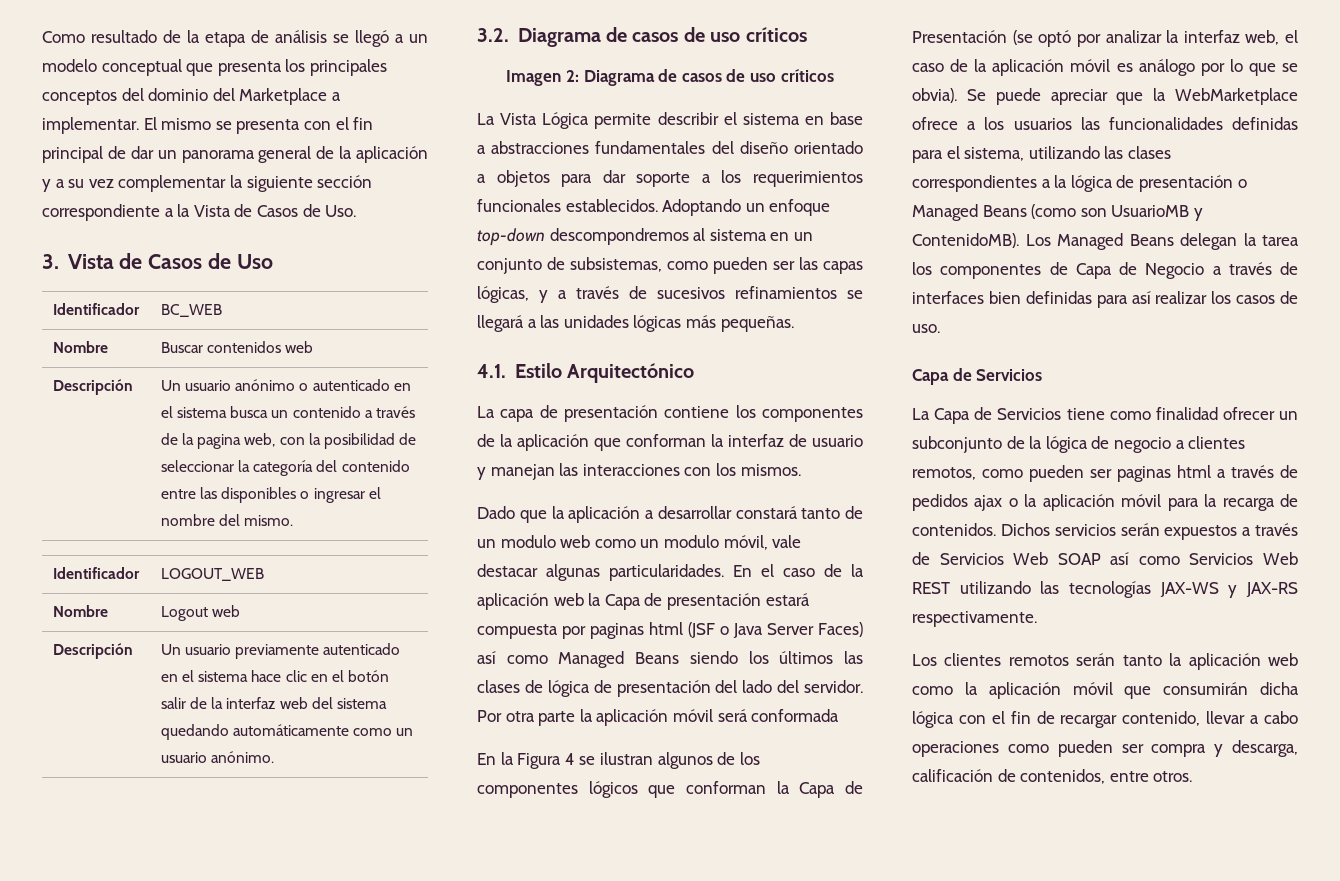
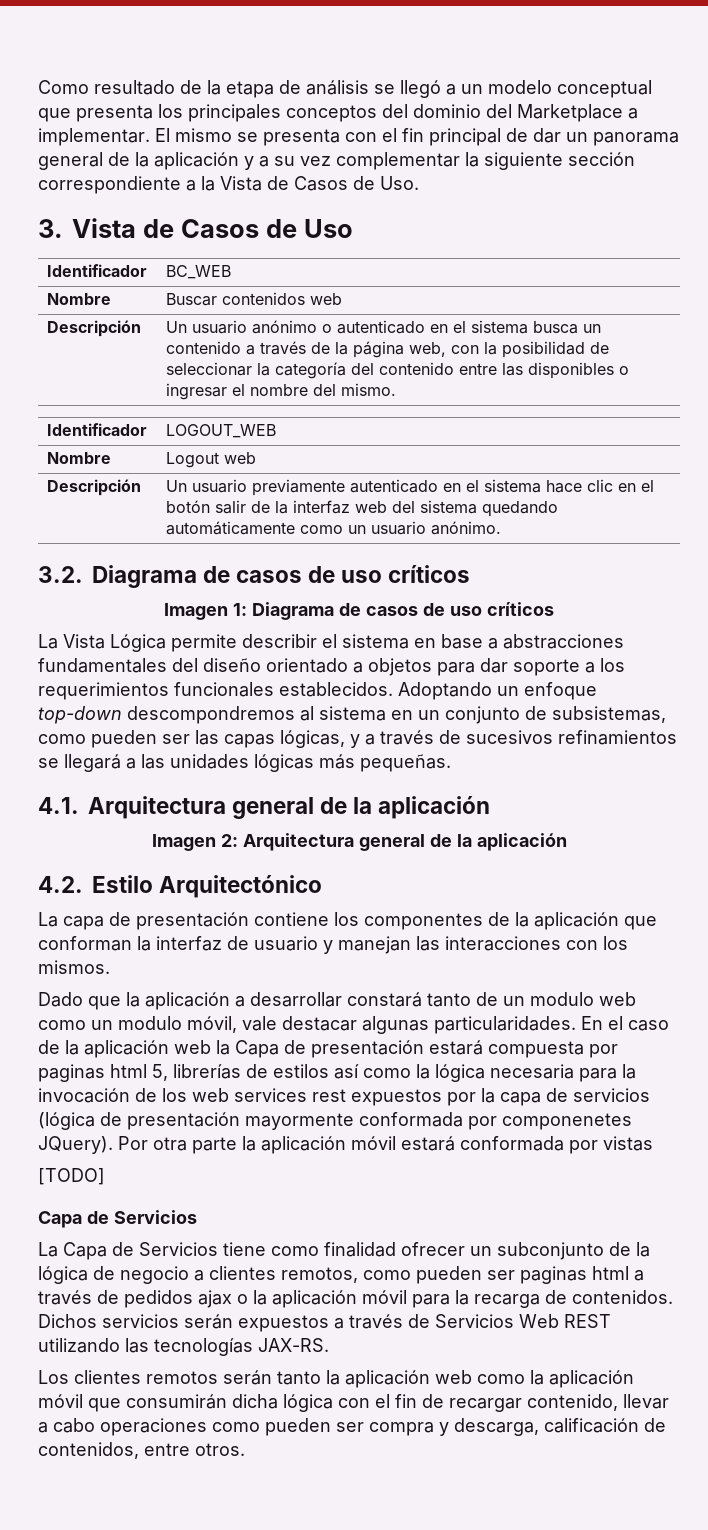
[197,434,242,449] pagina -> [353,341,405,358] página
[566,70,580,82] 2: -> [233,603,247,616] 1:
(506, 371) none -> [88,796,491,819] [151,833,567,851] [38,876,83,893] Arquitectura general de la aplicación // Imagen 2: Arquitectura general de la aplicación // 4.2.
[688,622,864,638] [477,651,863,668] [477,680,863,697] (JSF o Java Server Faces) así como Managed Beans siendo los últimos las clases de lógica de presentación del lado del servidor. -> [152,1064,636,1082] [38,1088,650,1106] [38,1112,632,1130] [38,1136,113,1154] 5, librerías de estilos así como la lógica necesaria para la invocación de los web services rest expuestos por la capa de servicios (lógica de presentación mayormente conformada por componenetes JQuery).
[717,709,840,722] [477,752,760,769] [477,781,863,798] [912,30,1298,47] [912,59,1298,76] [912,88,1298,105] [912,117,1298,130] [912,146,1171,163] [912,175,1247,192] [912,204,1203,221] [912,233,1299,250] [912,262,1298,279] [912,291,1298,308] [912,324,940,333] será conformada // En la Figura 4 se ilustran algunos de los componentes lógicos que conforman la Capa de Presentación (se optó por analizar la interfaz web, el caso de la aplicación móvil es análogo por lo que se obvia). Se puede apreciar que la WebMarketplace ofrece a los usuarios las funcionalidades definidas para el sistema, utilizando las clases correspondientes a la lógica de presentación o Managed Beans (como son UsuarioMB y ContenidoMB). Los Managed Beans delegan la tarea los componentes de Capa de Negocio a través de interfaces bien definidas para así realizar los casos de uso. -> [401,1136,653,1154] [38,1168,105,1185] estará conformada por vistas // [TODO]
[1057,552,1298,565] [912,581,1298,598] [912,611,1037,627] SOAP así como Servicios Web REST utilizando las tecnologías JAX-WS y JAX-RS respectivamente. -> [564,1314,611,1328] [38,1338,329,1356] REST utilizando las tecnologías JAX-RS.

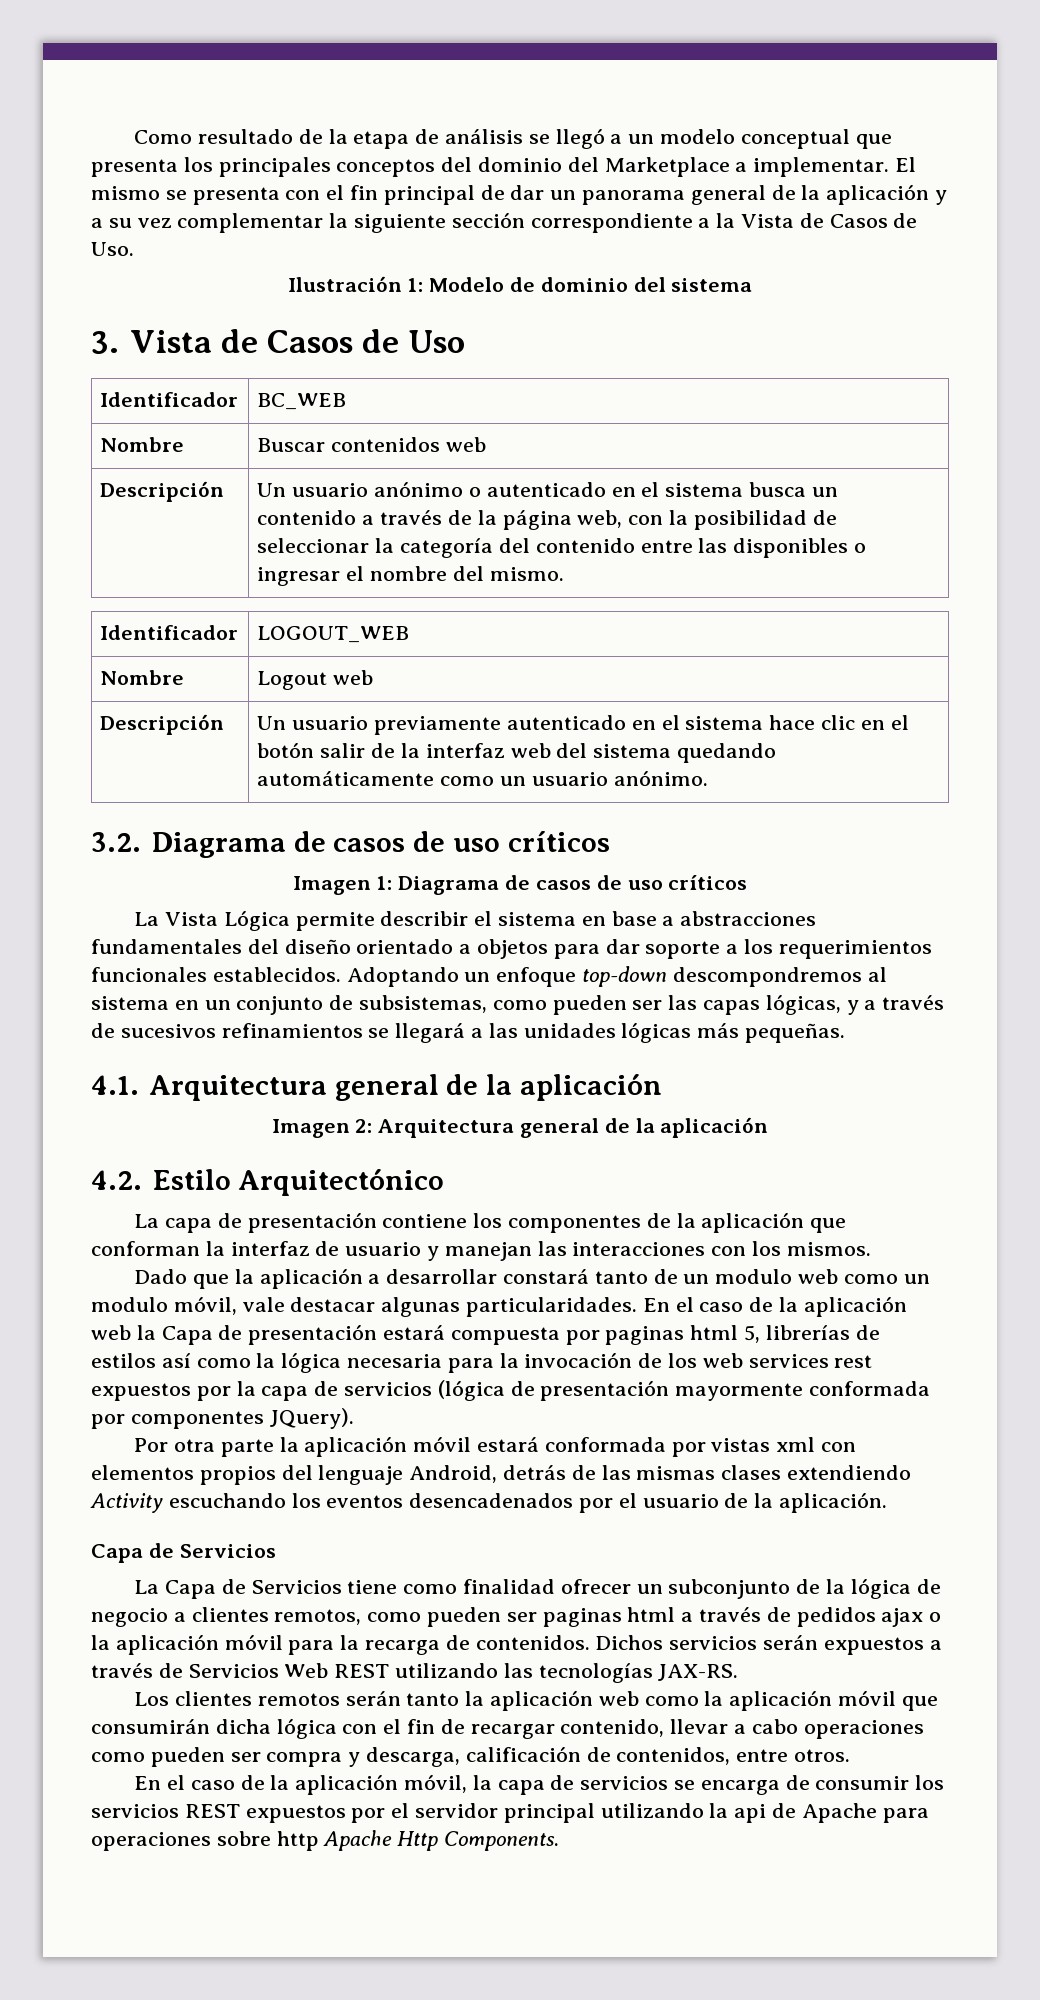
(419, 183) none -> [287,276,753,292] // Ilustración 1: Modelo de dominio del sistema
[502,1113,632,1130] componenetes -> [130,1411,264,1429] componentes
(113, 1145) none -> (354, 1418) //
[38,1168,105,1185] // [TODO] -> [776,1437,856,1452] [91,1465,912,1485] [90,1492,888,1513] xml con elementos propios del lenguaje Android, detrás de las mismas clases extendiendo Activity escuchando los eventos desencadenados por el usuario de la aplicación.
(245, 1449) none -> [134,1774,945,1795] [91,1803,929,1823] [91,1830,560,1851] // En el caso de la aplicación móvil, la capa de servicios se encarga de consumir los servicios REST expuestos por el servidor principal utilizando la api de Apache para operaciones sobre http Apache Http Components.

